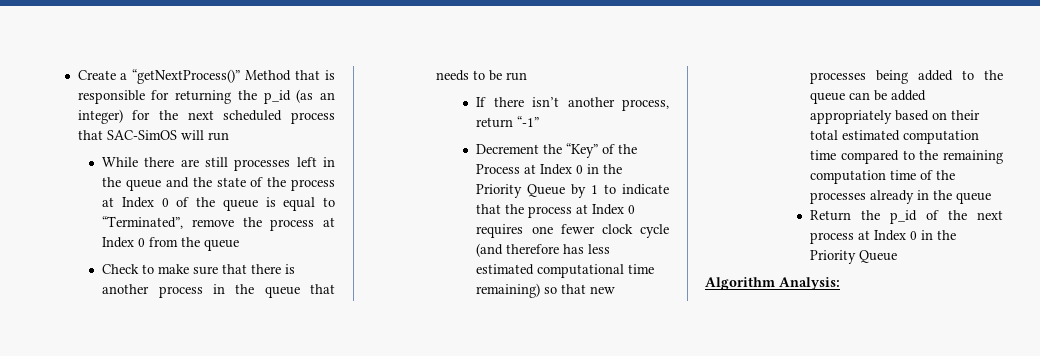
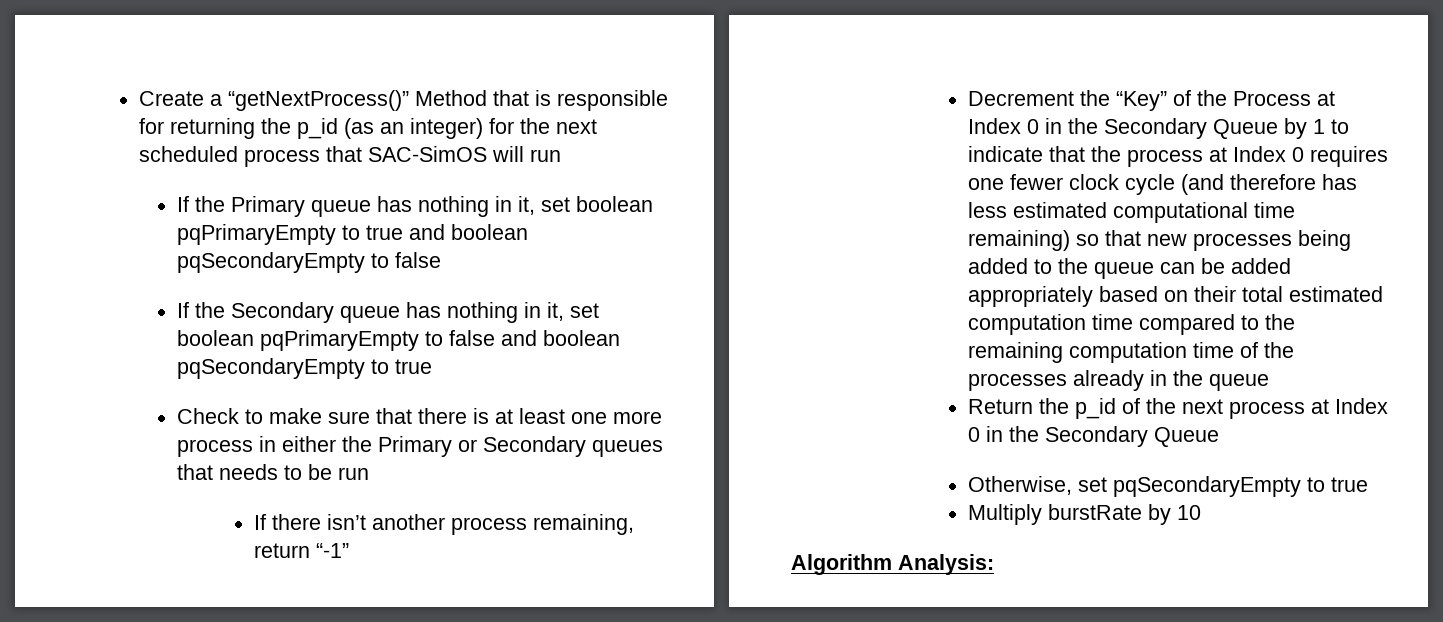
[102,157,335,171] [102,177,335,191] [102,197,335,211] [102,216,335,231] [102,237,240,251] While there are still processes left in the queue and the state of the process at Index 0 of the queue is equal to “Terminated”, remove the process at Index 0 from the queue -> [177,196,654,217] [177,224,529,245] [177,252,442,273] [177,302,600,323] [177,330,621,351] [177,358,433,379] If the Primary queue has nothing in it, set boolean pqPrimaryEmpty to true and boolean pqSecondaryEmpty to false // If the Secondary queue has nothing in it, set boolean pqPrimaryEmpty to false and boolean pqSecondaryEmpty to true
[102,284,300,298] another process in the queue -> [495,408,663,424] [177,436,664,457] at least one more process in either the Primary or Secondary queues
[622,99,669,111] process, -> [451,514,635,535] process remaining,
[476,184,523,198] Priority -> [1104,118,1208,139] Secondary
[810,250,898,264] Priority Queue -> [1045,426,1220,447] [968,476,1369,497] [968,504,1202,525] Secondary Queue // Otherwise, set pqSecondaryEmpty to true // Multiply burstRate by 10

